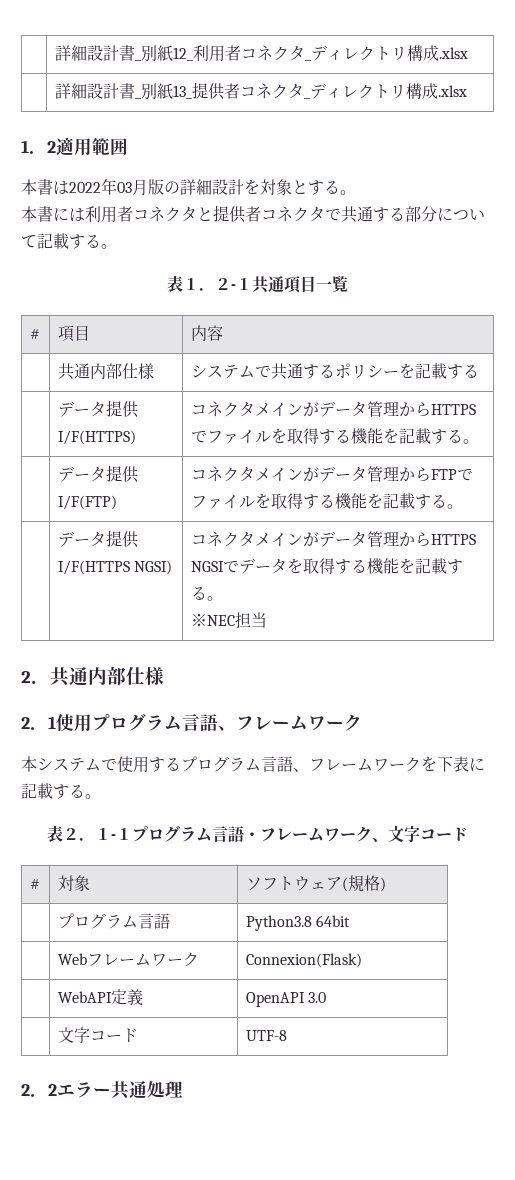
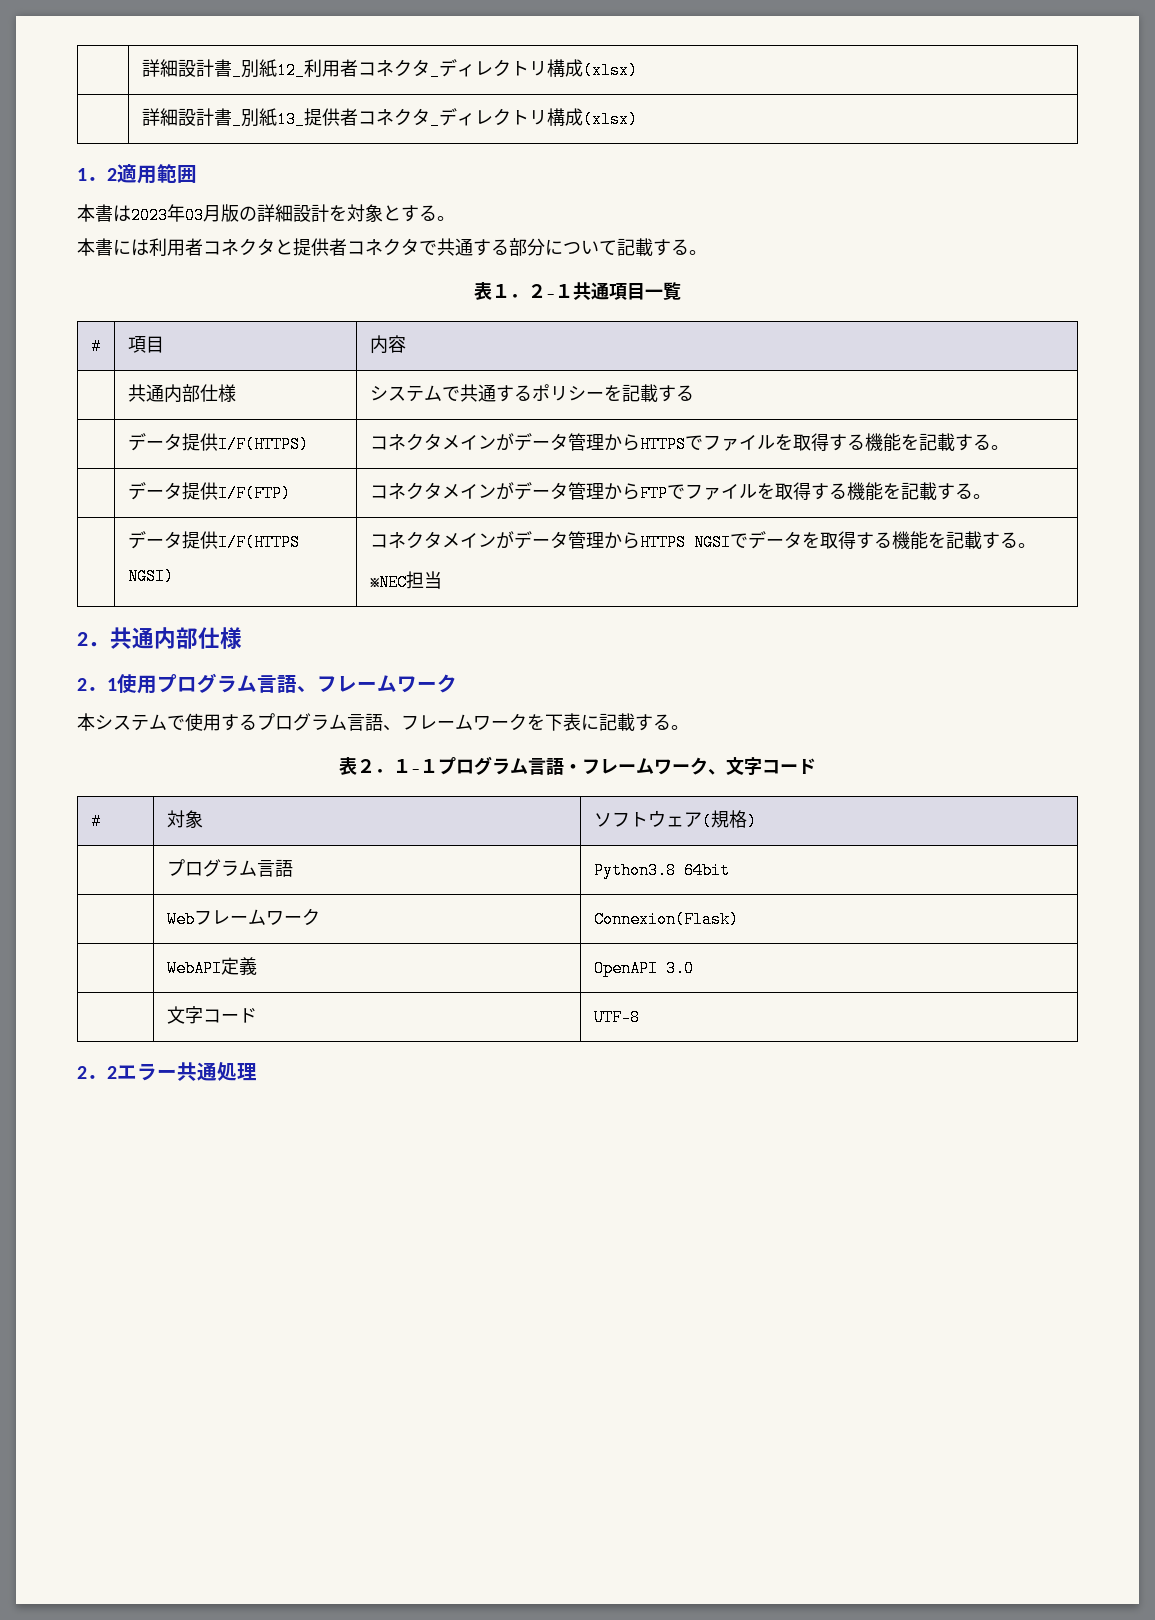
[438,47,468,59] .xlsx -> [582,62,638,79] (xlsx)
[437,85,467,97] .xlsx -> [582,111,638,128] (xlsx)
[69,182,101,193] 2022 -> [131,207,168,224] 2023

